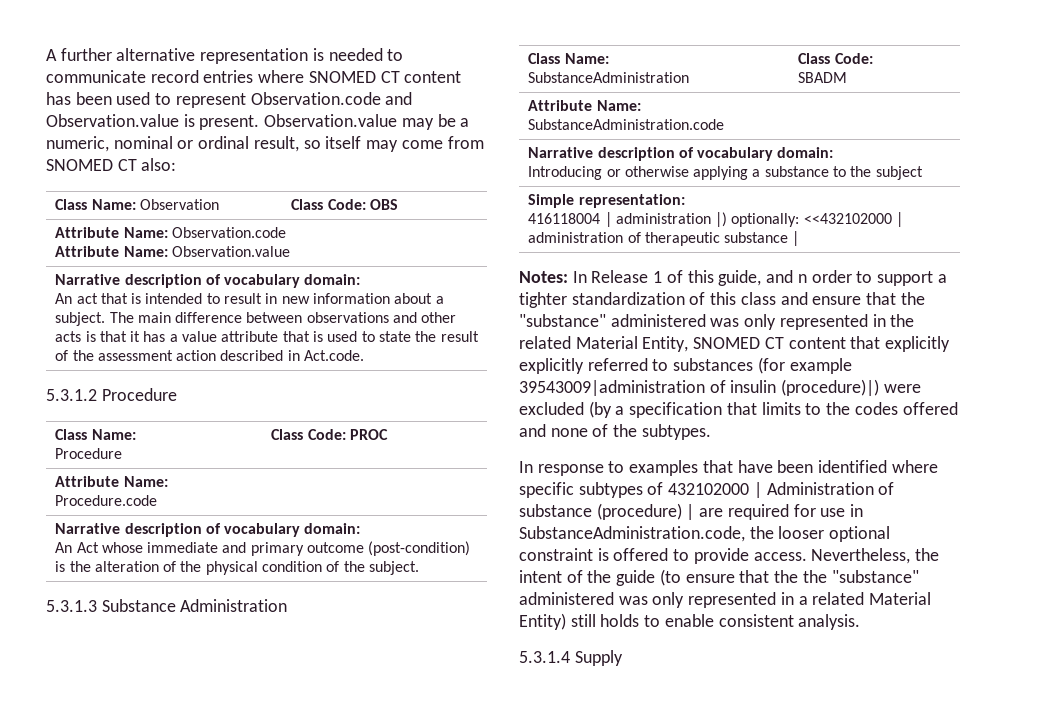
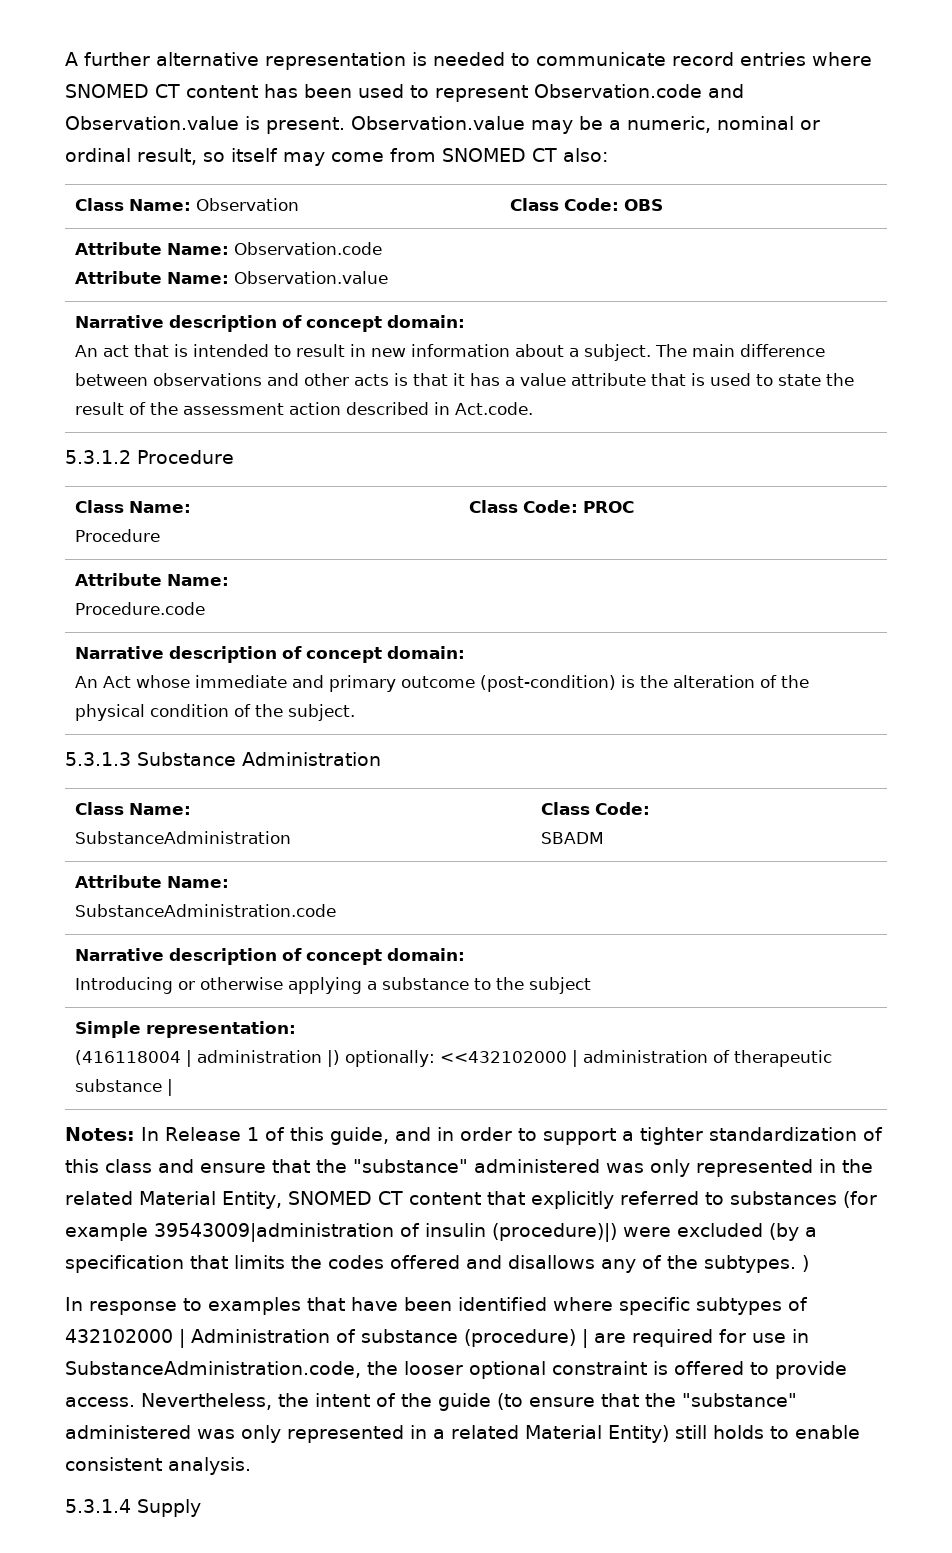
[224,274,301,288] vocabulary -> [305,316,382,332] concept
[224,523,301,537] vocabulary -> [305,647,382,663] concept
[697,147,774,161] vocabulary -> [305,949,382,965] concept
[528,213,601,224] 416118004 -> [74,1050,181,1065] (416118004
[797,274,807,283] n -> [436,1127,454,1141] in
[519,358,584,374] explicitly -> (614, 1200) none
[805,403,822,415] to -> (285, 1262) none
[519,424,588,437] and none -> [466,1255,636,1273] and disallows any
(711, 432) none -> [802,1255,809,1272] )
[802,570,827,583] the -> (676, 1400) none

